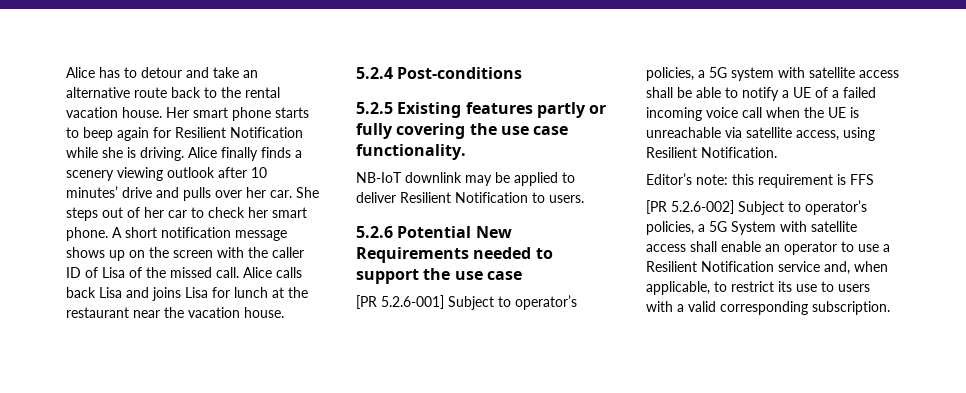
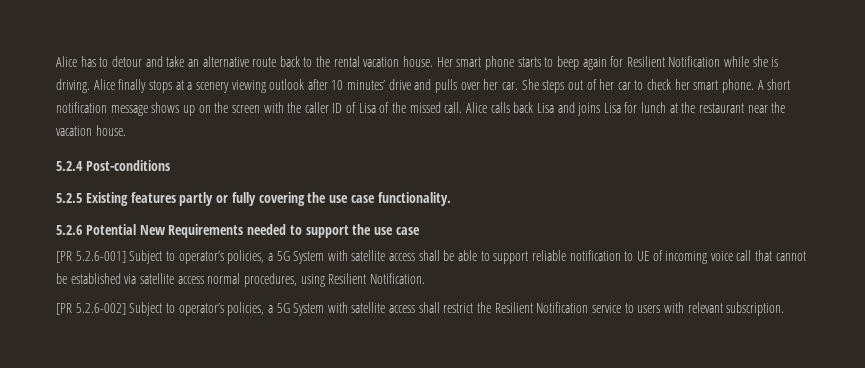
[261,147,291,158] finds -> [148,80,184,93] stops at
[356,172,575,186] [356,192,584,203] // NB-IoT downlink may be applied to deliver Resilient Notification to users. -> (451, 199) none
[731,67,774,81] system -> [293,251,325,264] System
[742,87,876,101] [646,107,859,121] [646,127,875,141] [646,147,777,158] [646,173,874,188] notify a UE of a failed incoming voice call when the UE is unreachable via satellite access, using Resilient Notification. // Editor’s note: this requirement is FFS -> [493,250,806,264] [56,273,425,287] support reliable notification to UE of incoming voice call that cannot be established via satellite access normal procedures, using Resilient Notification.
[721,241,890,255] [646,261,888,275] [646,281,870,295] [646,301,808,315] enable an operator to use a Resilient Notification service and, when applicable, to restrict its use to users with a valid corresponding -> [443,302,723,313] restrict the Resilient Notification service to users with relevant

